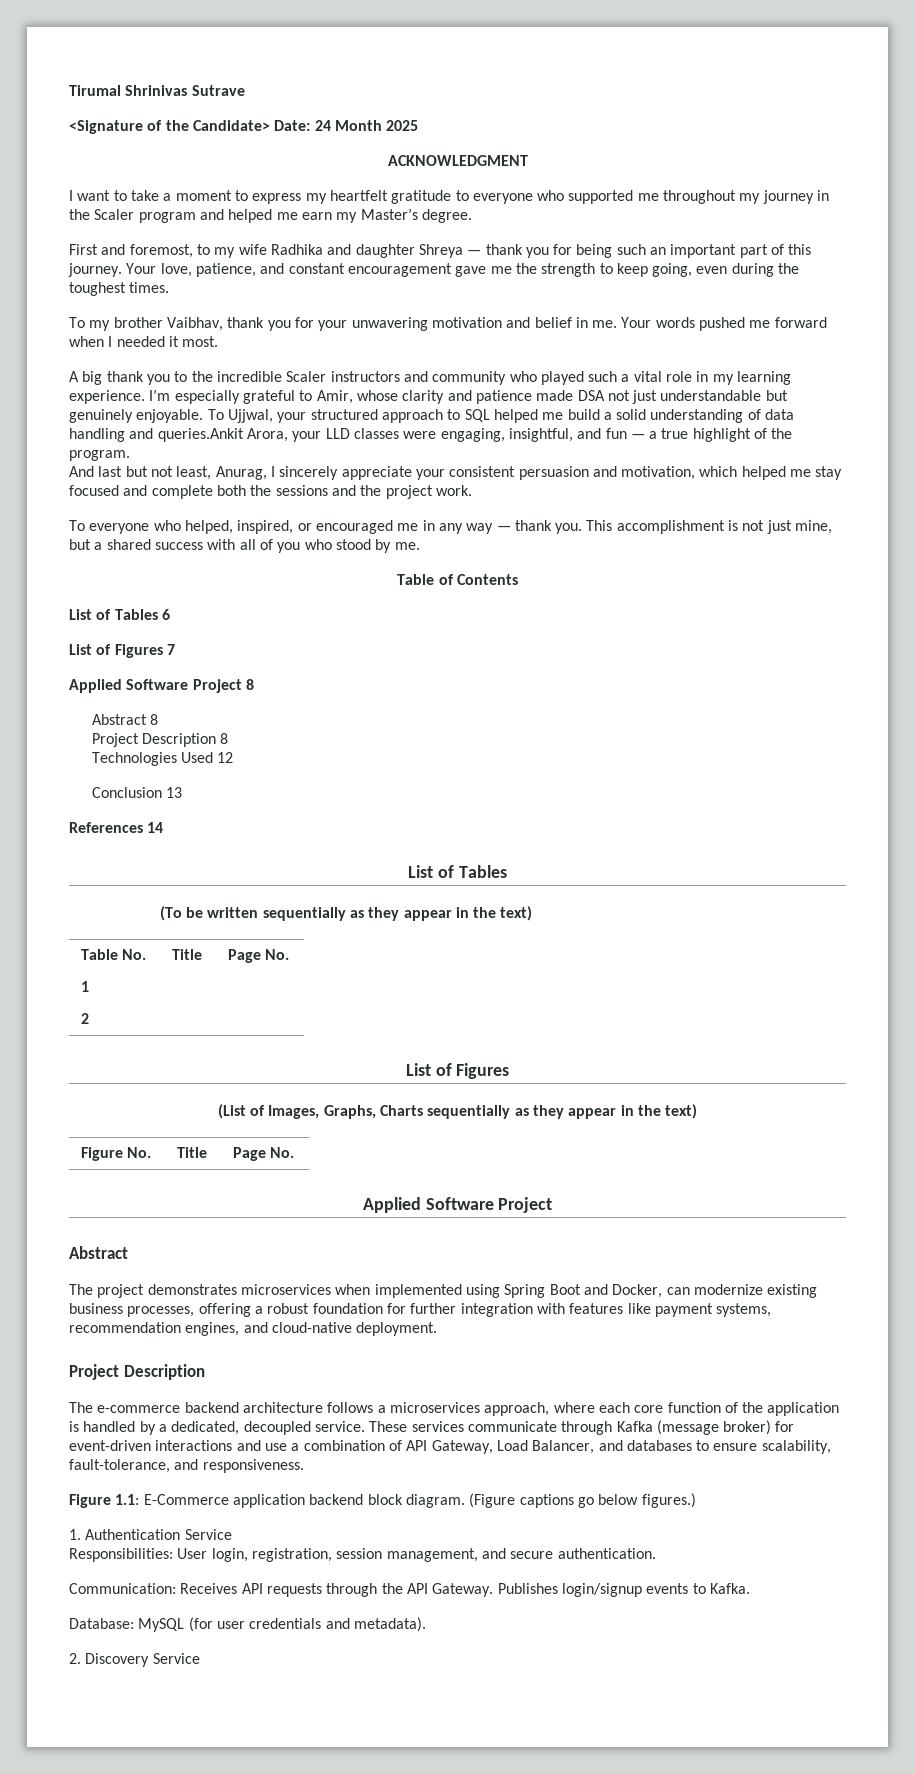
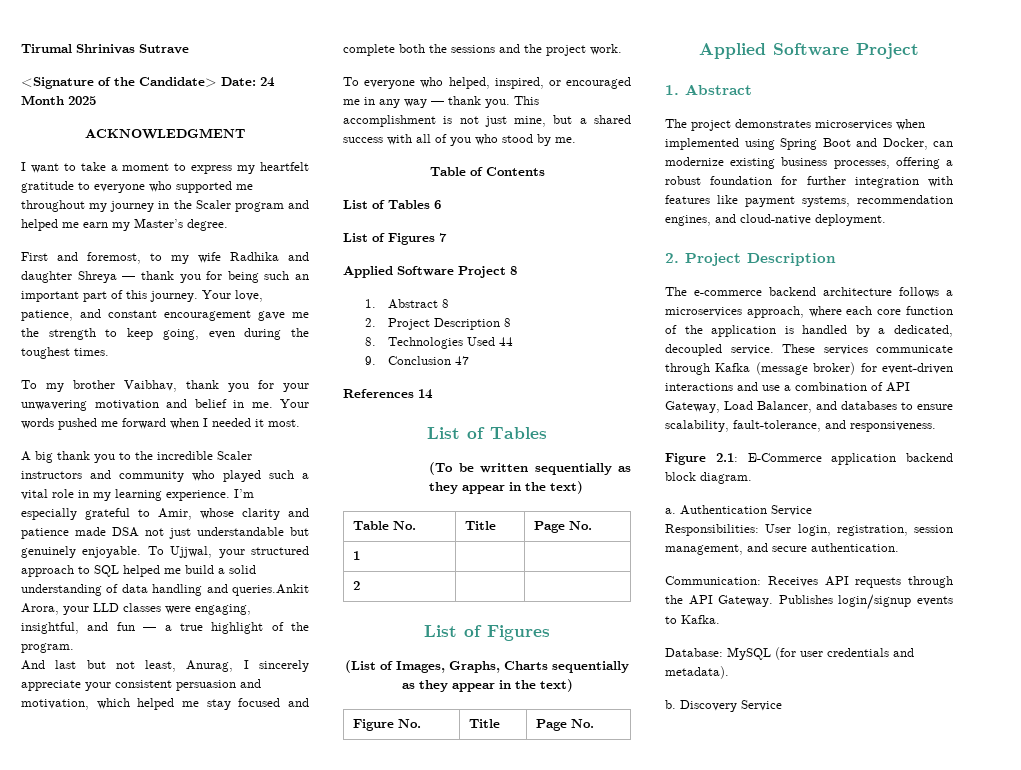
(254, 684) none -> [365,299,377,308] 1.
(158, 719) none -> [365,318,377,327] 2.
(229, 738) none -> [365,337,377,346] 8.
[217,752,234,763] [91,787,182,798] 12 // Conclusion 13 -> [498,337,513,346] [365,356,469,365] 44 // 9. Conclusion 47
(553, 1205) none -> [665,85,679,95] 1.
(438, 1329) none -> [665,253,679,263] 2.
[115,1494,140,1505] 1.1: -> [715,453,738,462] 2.1:
[469,1493,696,1508] [69,1529,81,1540] (Figure captions go below figures.) // 1. -> [665,508,676,514] // a.
[69,1653,81,1664] 2. -> [665,700,676,709] b.

